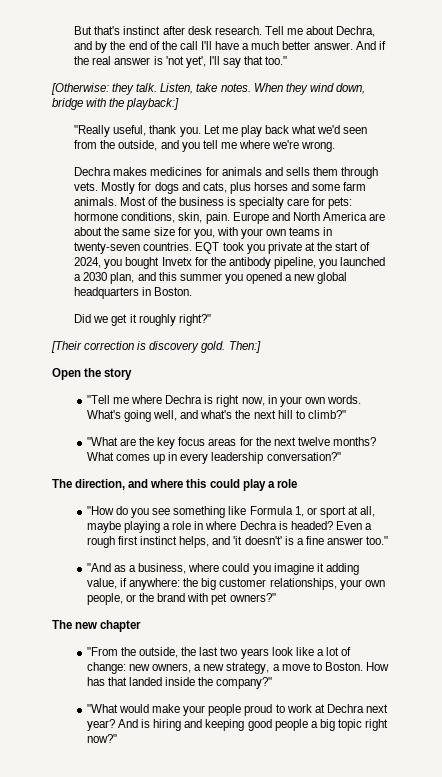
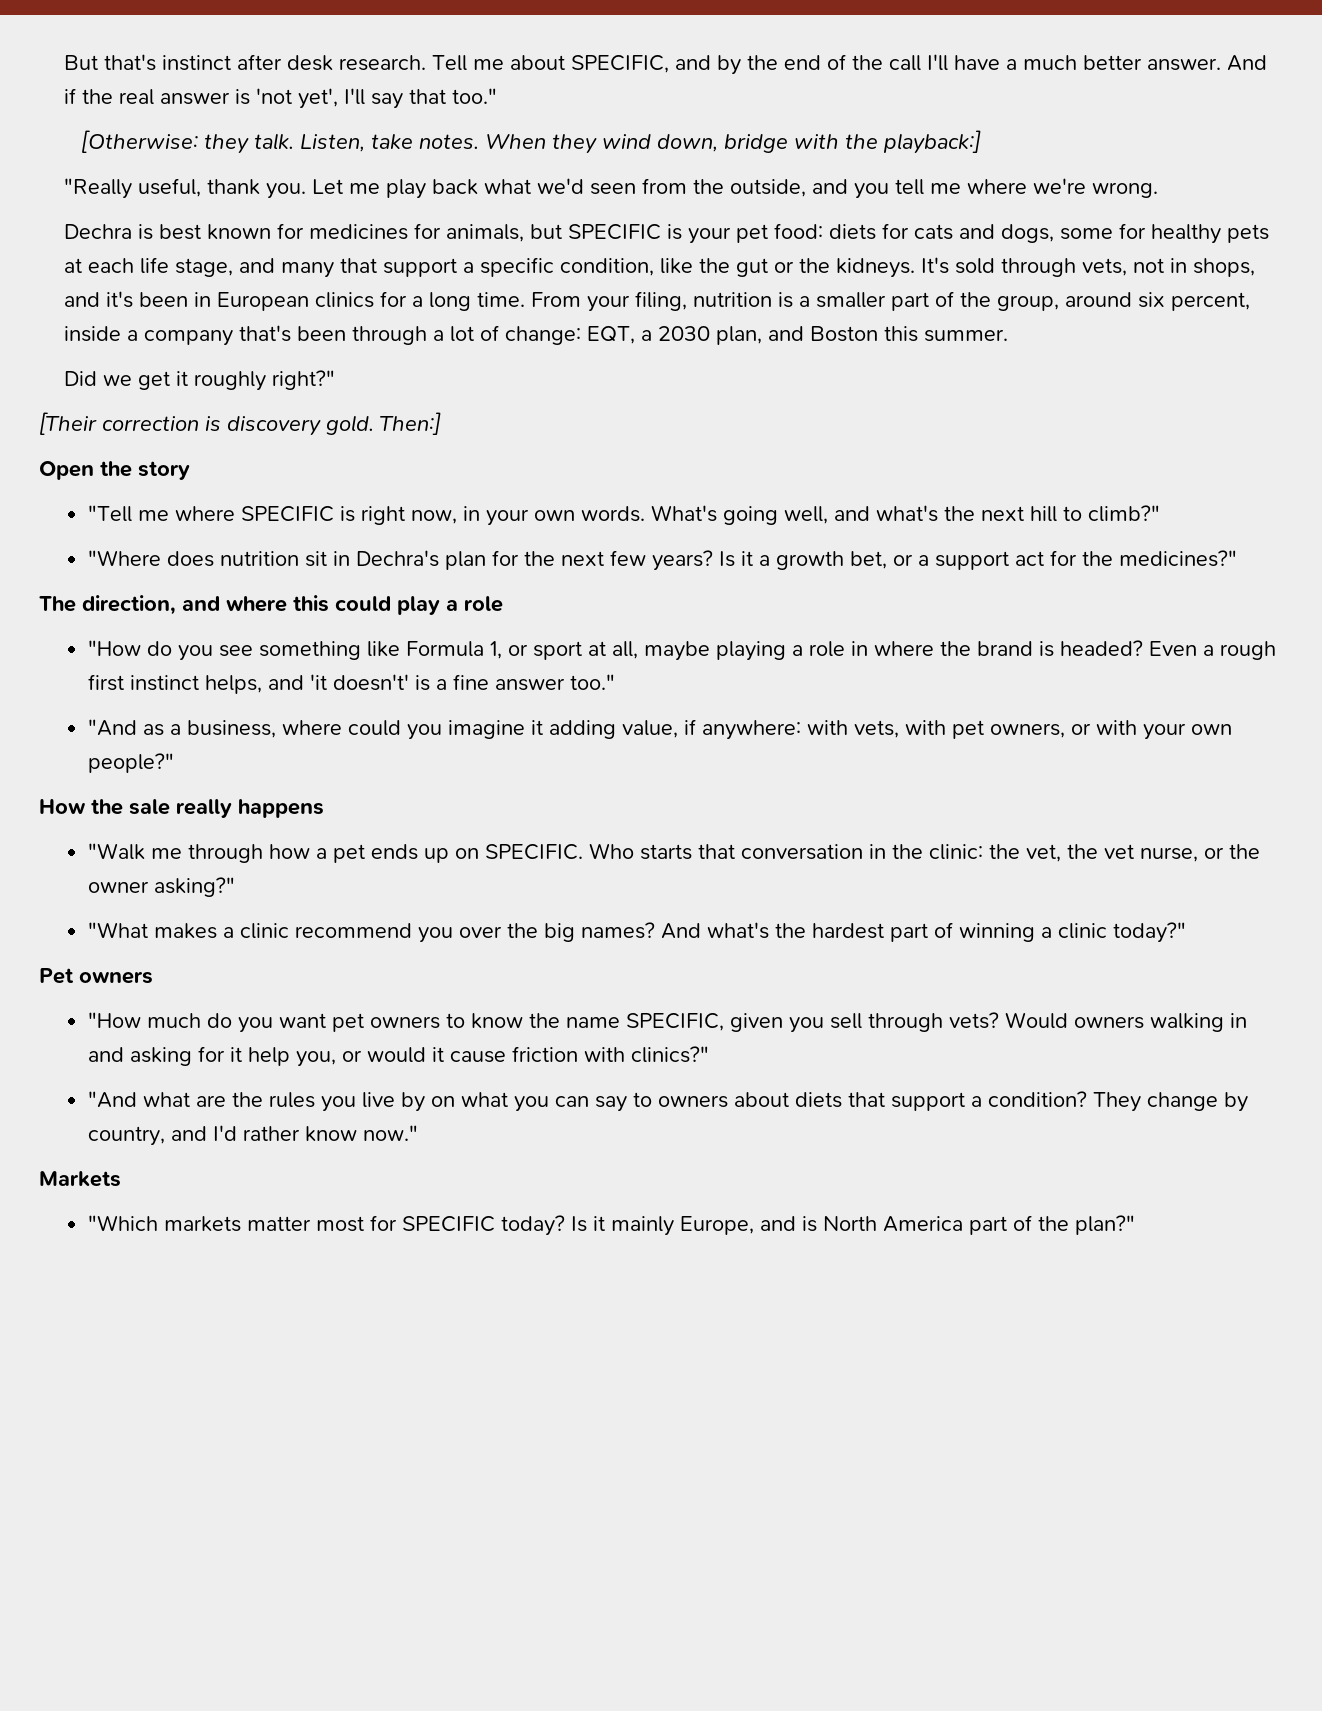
[336,26,376,37] Dechra, -> [571,55,670,73] SPECIFIC,
[113,167,379,179] [74,182,367,194] [74,197,353,209] [74,212,386,224] [74,227,333,239] [74,242,371,254] [74,257,386,269] [74,272,348,284] [74,287,193,299] makes medicines for animals and sells them through vets. Mostly for dogs and cats, plus horses and some farm animals. Most of the business is specialty care for pets: hormone conditions, skin, pain. Europe and North America are about the same size for you, with your own teams in twenty-seven countries. EQT took you private at the start of 2024, you bought Invetx for the antibody pipeline, you launched a 2030 plan, and this summer you opened a new global headquarters in Boston. -> [138,223,1270,244] [64,257,1256,278] [64,291,1251,312] [64,325,1009,346] is best known for medicines for animals, but SPECIFIC is your pet food: diets for cats and dogs, some for healthy pets at each life stage, and many that support a specific condition, like the gut or the kidneys. It's sold through vets, not in shops, and it's been in European clinics for a long time. From your filing, nutrition is a smaller part of the group, around six percent, inside a company that's been through a lot of change: EQT, a 2030 plan, and Boston this summer.
[165,395,203,404] Dechra -> [241,506,335,522] SPECIFIC
[86,437,376,449] [86,452,341,464] "What are the key focus areas for the next twelve months? What comes up in every leadership conversation?" -> [88,550,1238,571] "Where does nutrition sit in Dechra's plan for the next few years? Is it a growth bet, or a support act for the medicines?"
[239,521,277,530] Dechra -> [940,641,1034,656] the brand
[183,578,385,590] [86,593,276,605] [52,620,142,632] [86,647,352,659] [86,662,389,674] [86,677,273,689] [86,704,388,716] [86,719,389,731] [86,734,117,743] the big customer relationships, your own people, or the brand with pet owners?" // The new chapter // "From the outside, the last two years look like a lot of change: new owners, a new strategy, a move to Boston. How has that landed inside the company?" // "What would make your people proud to work at Dechra next year? And is hiring and keeping good people a big topic right now?" -> [807,720,1233,740] [88,753,175,773] [39,799,324,818] [88,843,1261,863] [88,877,236,897] [88,922,1187,943] [39,968,153,984] [88,1012,1248,1033] [88,1046,710,1067] [88,1091,1249,1112] [88,1125,419,1146] [39,1171,121,1187] [88,1215,1136,1236] with vets, with pet owners, or with your own people?" // How the sale really happens // "Walk me through how a pet ends up on SPECIFIC. Who starts that conversation in the clinic: the vet, the vet nurse, or the owner asking?" // "What makes a clinic recommend you over the big names? And what's the hardest part of winning a clinic today?" // Pet owners // "How much do you want pet owners to know the name SPECIFIC, given you sell through vets? Would owners walking in and asking for it help you, or would it cause friction with clinics?" // "And what are the rules you live by on what you can say to owners about diets that support a condition? They change by country, and I'd rather know now." // Markets // "Which markets matter most for SPECIFIC today? Is it mainly Europe, and is North America part of the plan?"

